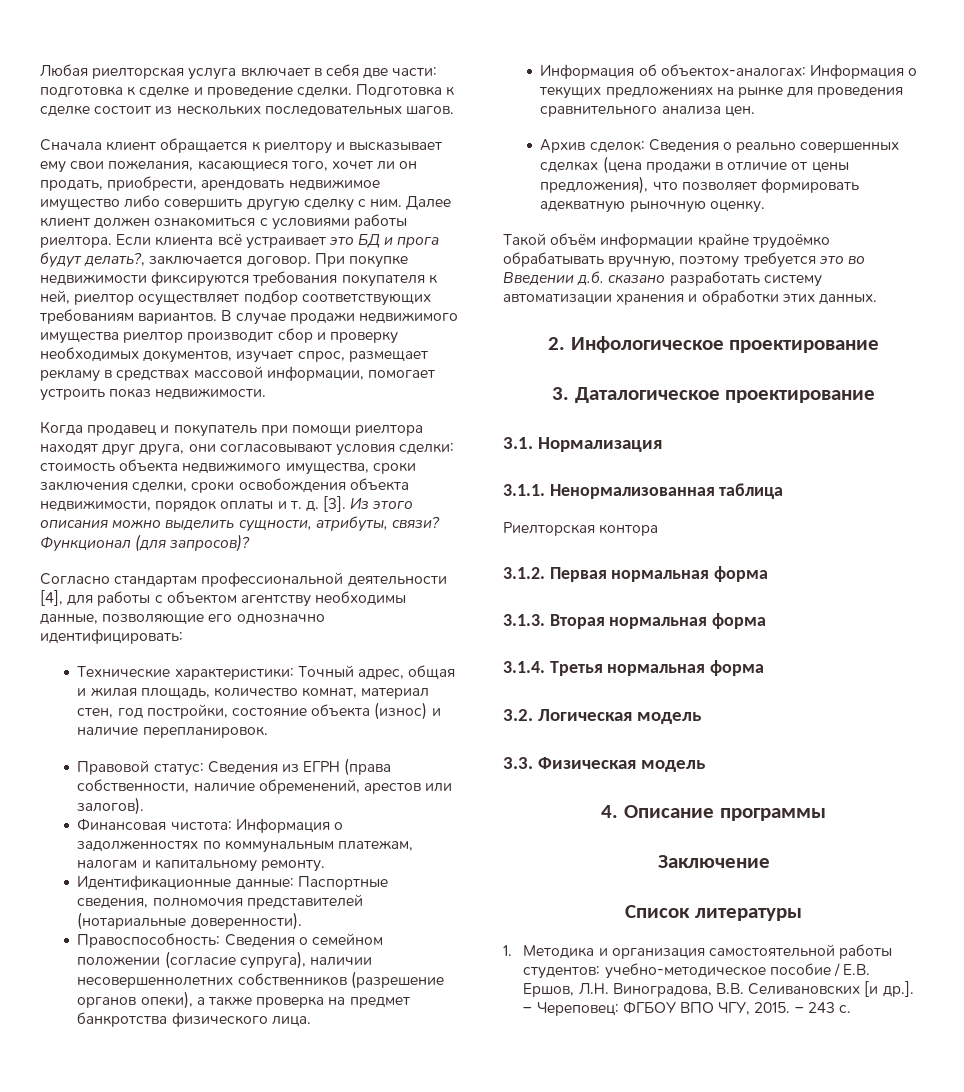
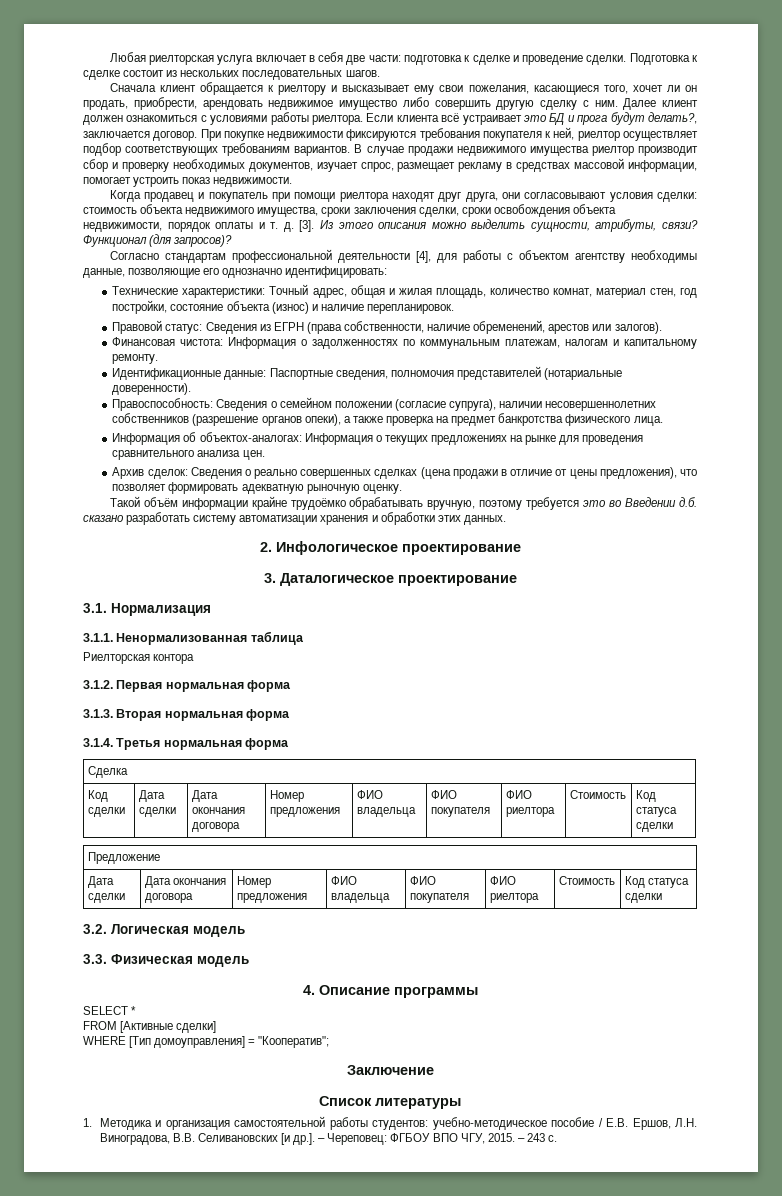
(765, 668) none -> [87,766,128,778] [87,790,108,802] [87,807,125,817] [138,790,165,802] [138,807,176,817] [191,790,218,802] [191,807,245,814] [191,822,240,832] [269,790,304,802] [269,807,340,817] [356,790,383,799] [356,807,416,817] [430,790,457,799] [430,807,490,817] [505,790,532,799] [505,807,555,817] [569,790,626,799] [635,790,656,802] [635,807,677,817] [635,822,673,832] [87,852,160,864] [87,876,114,888] [87,893,125,903] [144,876,226,888] [144,893,193,903] [236,876,271,888] [236,893,307,903] [330,876,357,885] [330,893,390,903] [409,876,436,885] [409,893,469,903] [489,876,516,885] [489,893,539,903] [558,876,615,885] [624,876,689,888] [624,893,662,903] // Сделка // Код сделки | Дата сделки | Дата окончания договора | Номер предложения | ФИО владельца | ФИО покупателя | ФИО риелтора | Стоимость | Код статуса сделки // Предложение // Дата сделки | Дата окончания договора | Номер предложения | ФИО владельца | ФИО покупателя | ФИО риелтора | Стоимость | Код статуса сделки
(826, 814) none -> [83,1006,137,1015] [83,1021,217,1033] [83,1036,330,1048] // SELECT * // FROM [Активные сделки] // WHERE [Тип домоуправления] = "Кооператив";

